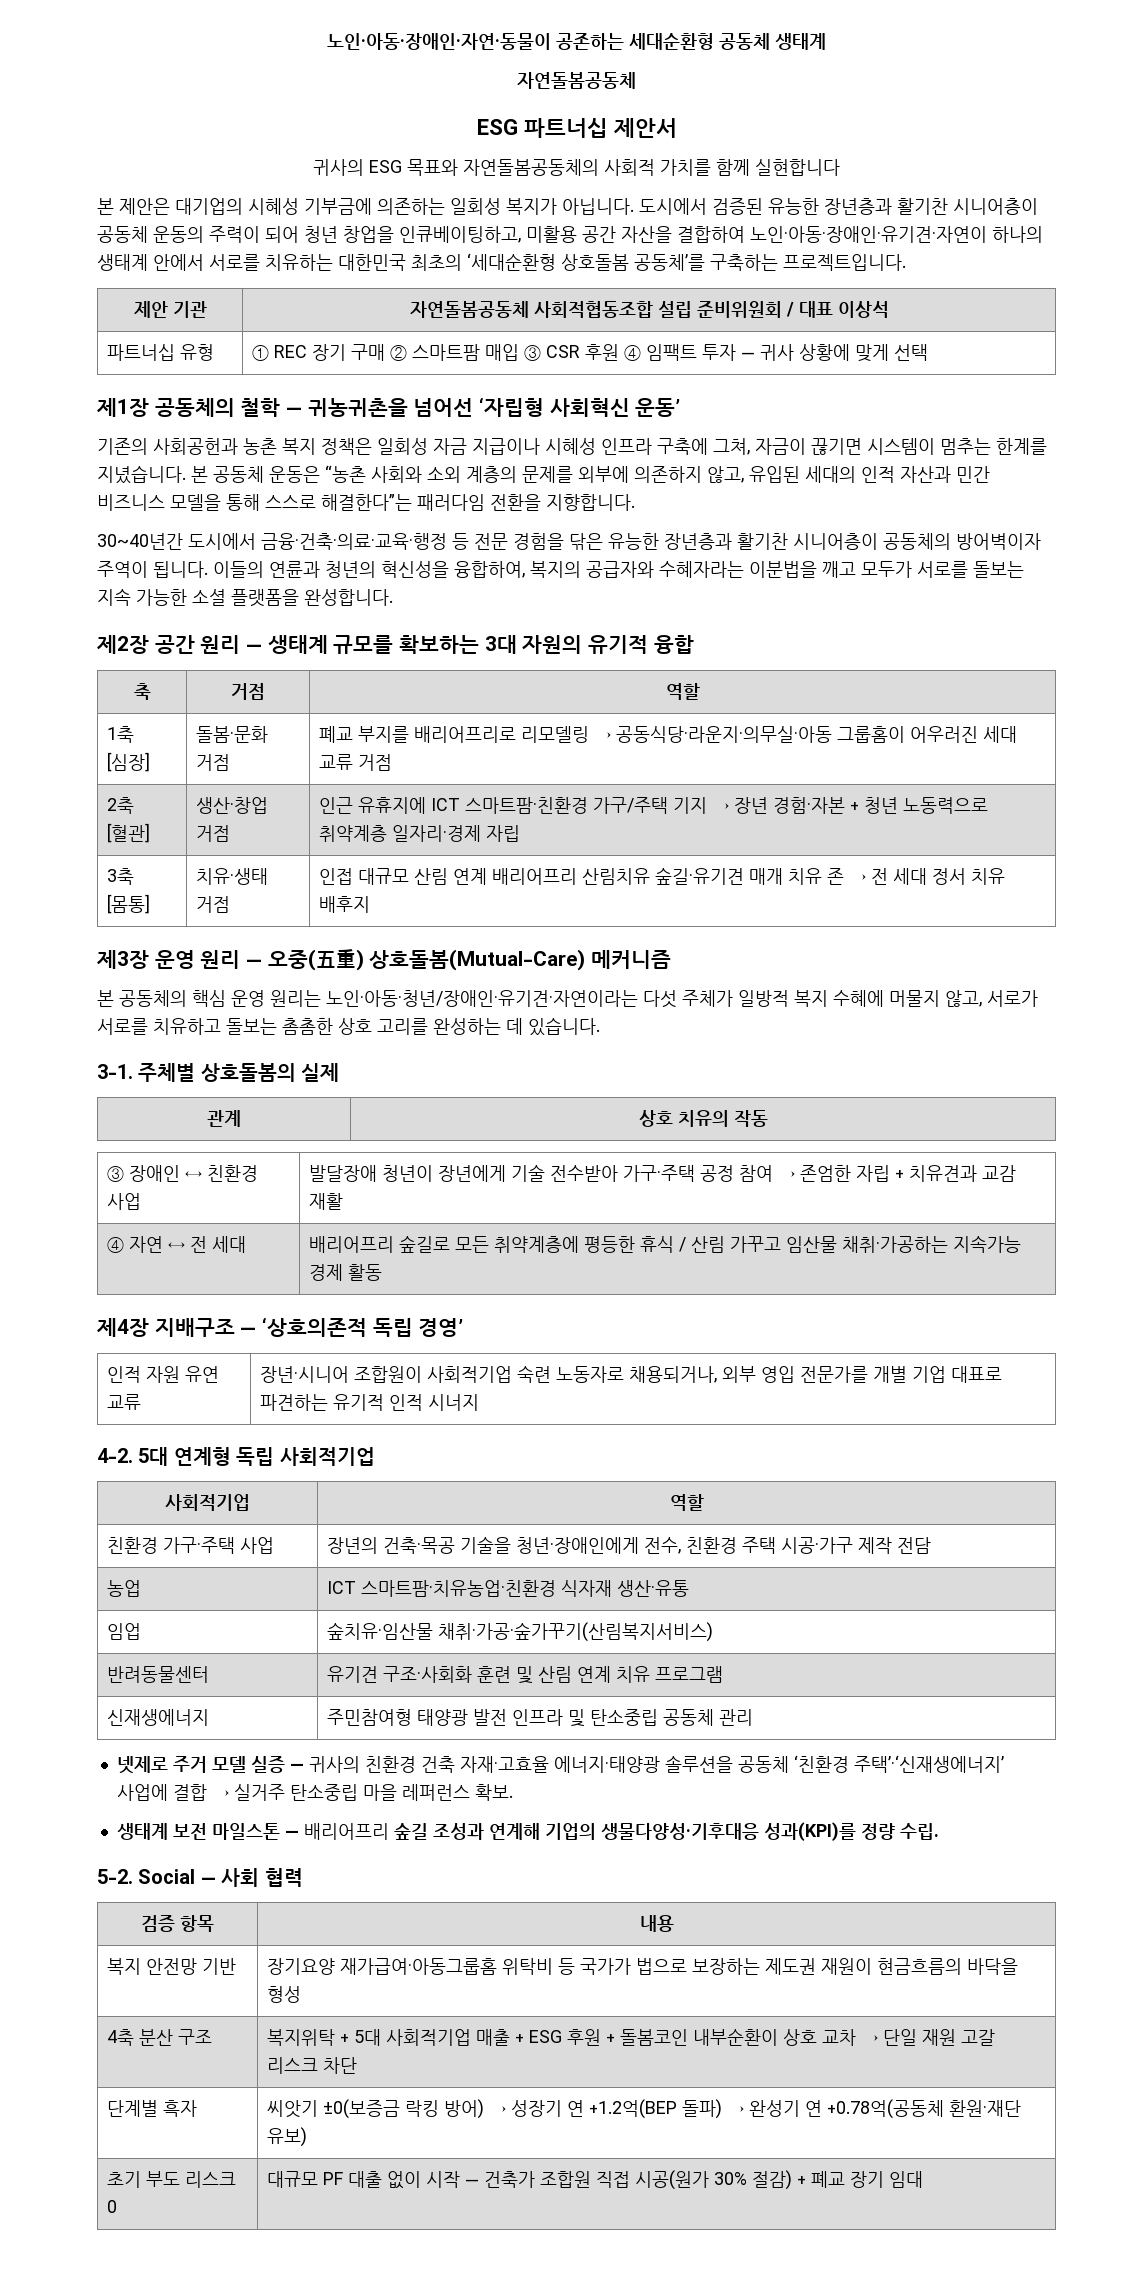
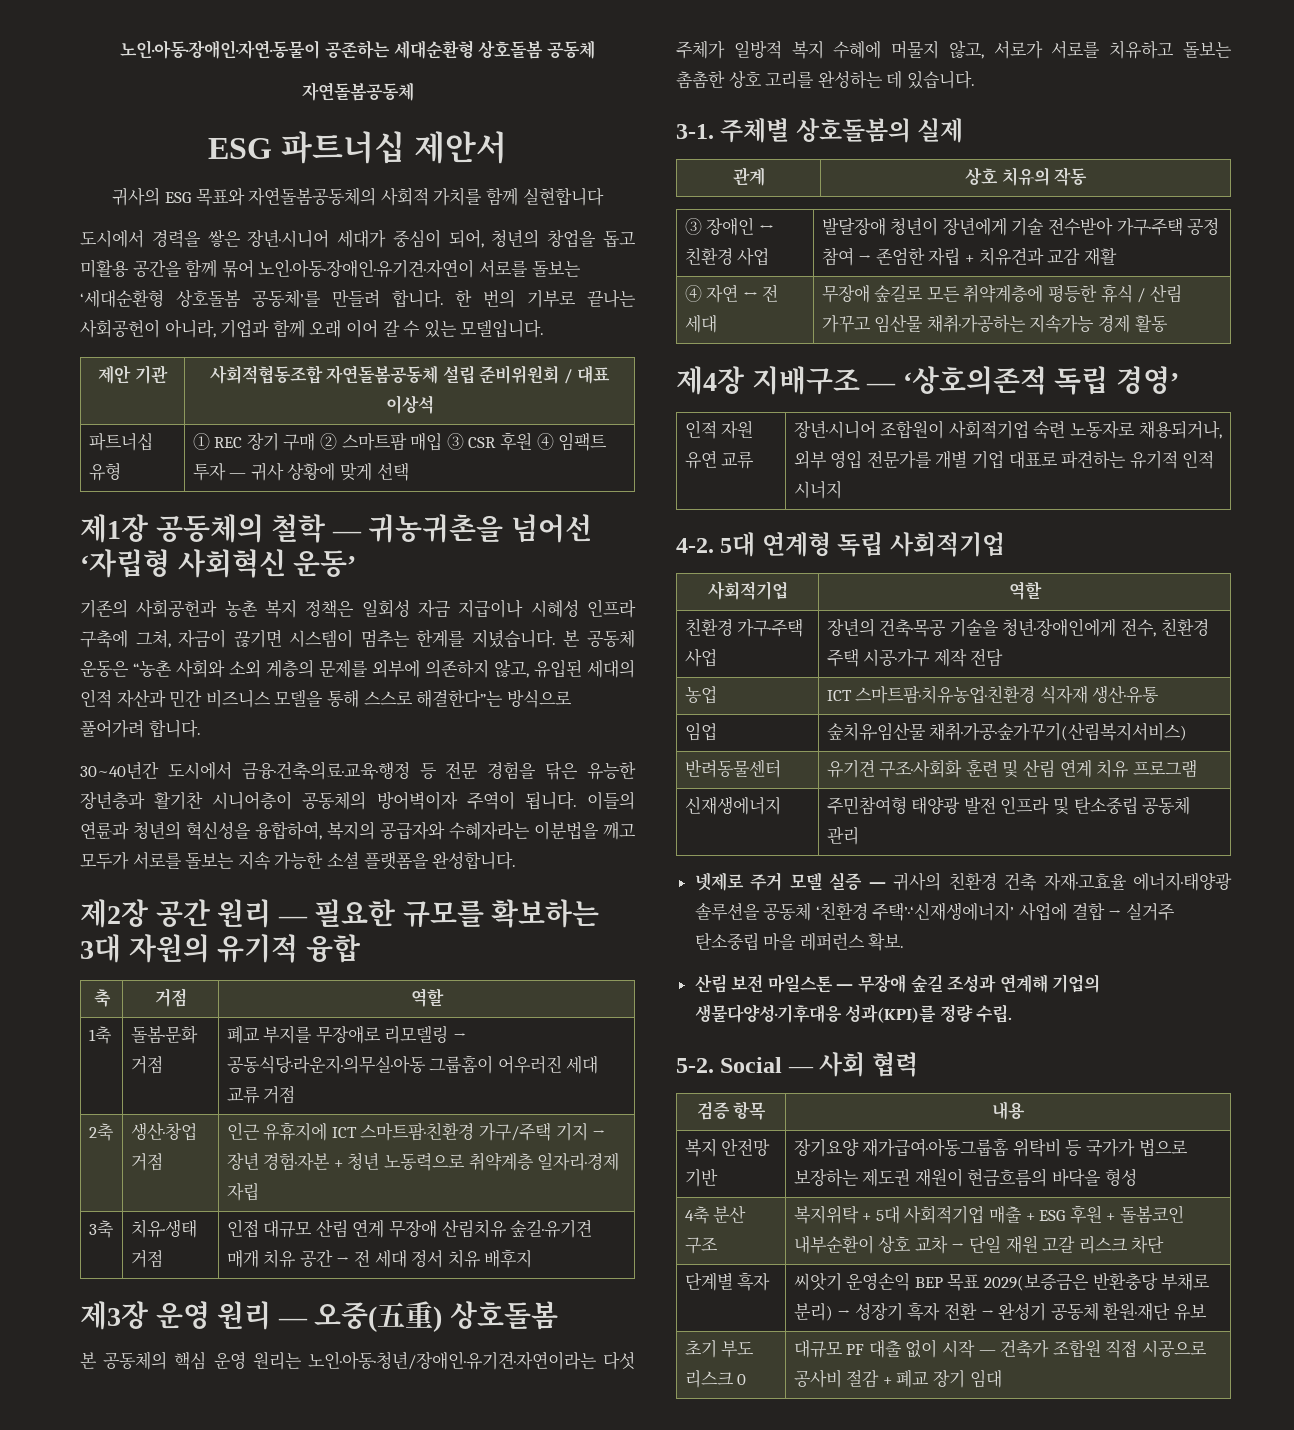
[719,33,826,50] 공동체 생태계 -> [478,40,595,59] 상호돌봄 공동체
[97,198,1038,215] [97,226,1043,243] [97,253,906,271] 본 제안은 대기업의 시혜성 기부금에 의존하는 일회성 복지가 아닙니다. 도시에서 검증된 유능한 장년층과 활기찬 시니어층이 공동체 운동의 주력이 되어 청년 창업을 인큐베이팅하고, 미활용 공간 자산을 결합하여 노인·아동·장애인·유기견·자연이 하나의 생태계 안에서 서로를 치유하는 대한민국 최초의 ‘세대순환형 상호돌봄 공동체’를 구축하는 프로젝트입니다. -> [80,229,636,248] [80,259,581,278] [80,289,636,308] [80,319,545,338] 도시에서 경력을 쌓은 장년·시니어 세대가 중심이 되어, 청년의 창업을 돕고 미활용 공간을 함께 묶어 노인·아동·장애인·유기견·자연이 서로를 돌보는 ‘세대순환형 상호돌봄 공동체’를 만들려 합니다. 한 번의 기부로 끝나는 사회공헌이 아니라, 기업과 함께 오래 이어 갈 수 있는 모델입니다.
[409,301,653,318] 자연돌봄공동체 사회적협동조합 -> [209,365,439,384] 사회적협동조합 자연돌봄공동체
[417,494,635,511] 패러다임 전환을 지향합니다. -> [506,689,572,708] [80,719,201,738] 방식으로 풀어가려 합니다.
[267,635,328,654] 생태계 -> [314,899,397,927] 필요한
[106,752,150,772] [심장] -> (112, 1035) none
[413,726,516,743] 배리어프리로 -> [315,1026,381,1044] 무장애로
[106,823,150,843] [혈관] -> (114, 1132) none
[106,894,150,914] [몸통] -> (114, 1229) none
[491,868,577,885] 배리어프리 -> [389,1220,438,1238] 무장애
[826,868,844,885] 존 -> [299,1249,333,1267] 공간
[369,949,672,971] 상호돌봄(Mutual-Care) 메커니즘 -> [449,1301,558,1330] 상호돌봄
[308,1236,394,1253] 배리어프리 -> [821,285,870,303] 무장애
[116,1823,168,1840] 생태계 -> [694,974,727,993] 산림
[303,1823,389,1840] 배리어프리 -> [858,974,907,993] 무장애
[322,2099,1021,2119] [266,2127,307,2147] ±0(보증금 락킹 방어) → 성장기 연 +1.2억(BEP 돌파) → 완성기 연 +0.78억(공동체 환원·재단 유보) -> [846,1272,1211,1291] [793,1302,1208,1321] 운영손익 BEP 목표 2029(보증금은 반환충당 부채로 분리) → 성장기 흑자 전환 → 완성기 공동체 환원·재단 유보
[634,2170,792,2190] 시공(원가 30% 절감) -> [1142,1340,1208,1357] [793,1369,880,1388] 시공으로 공사비 절감

